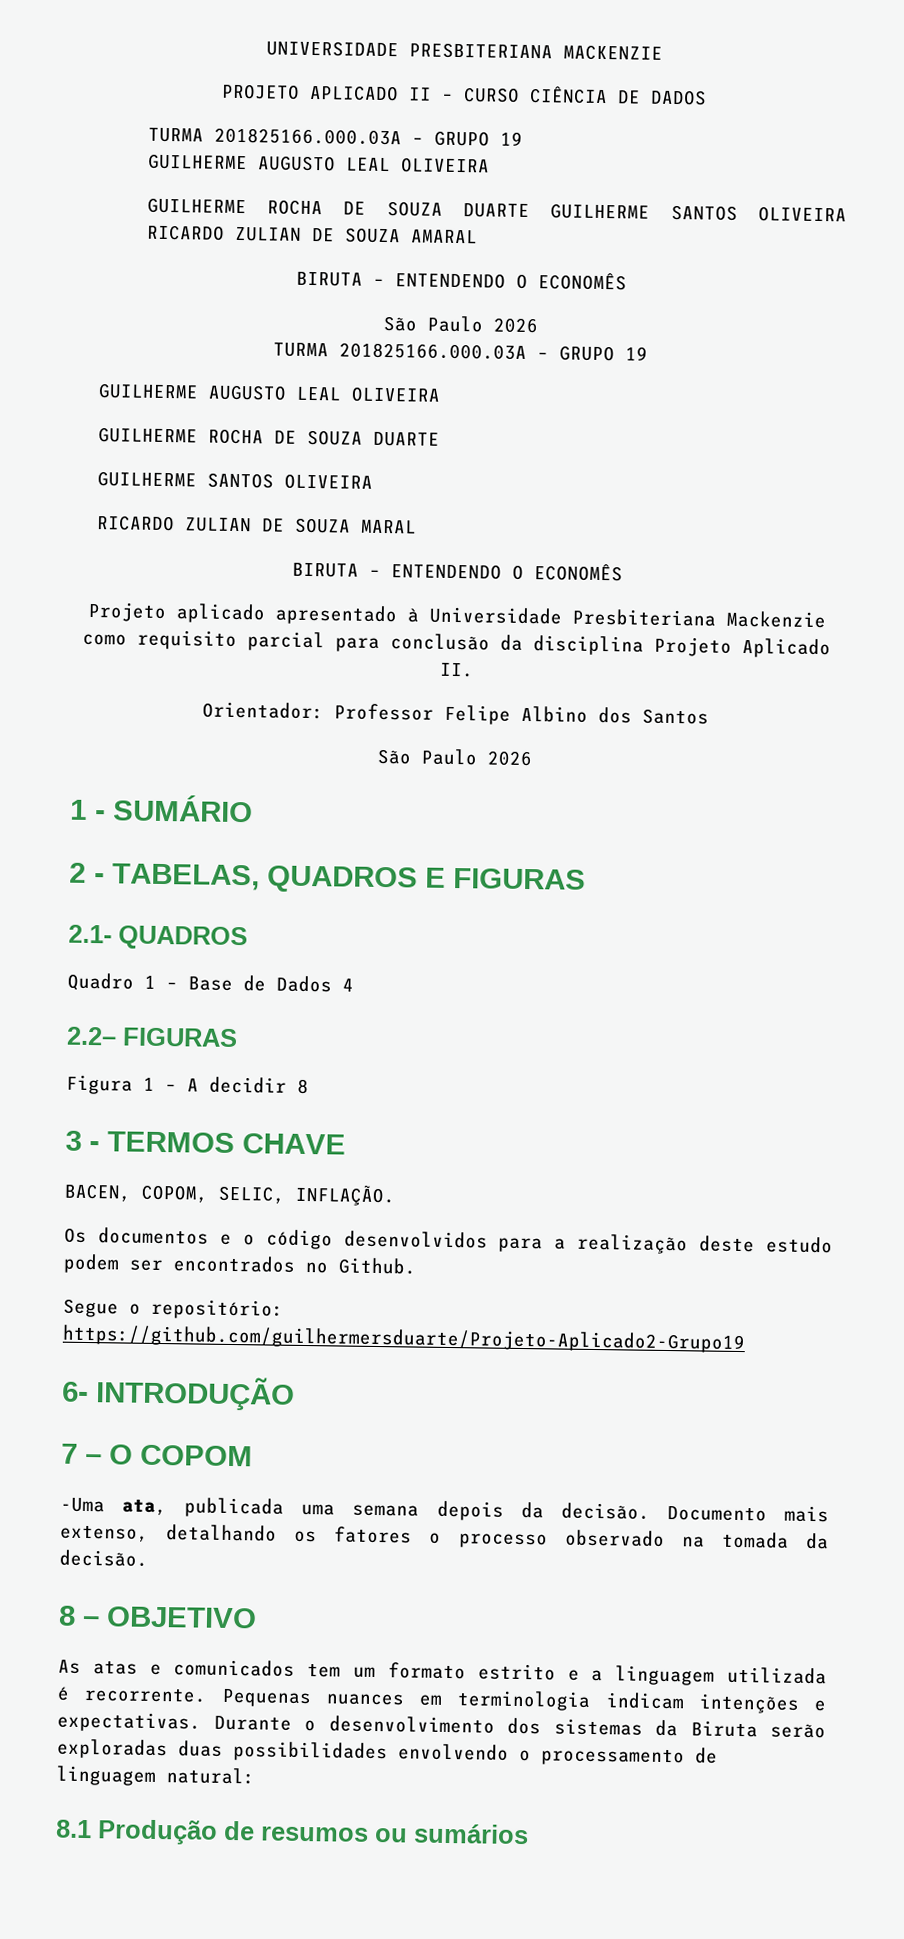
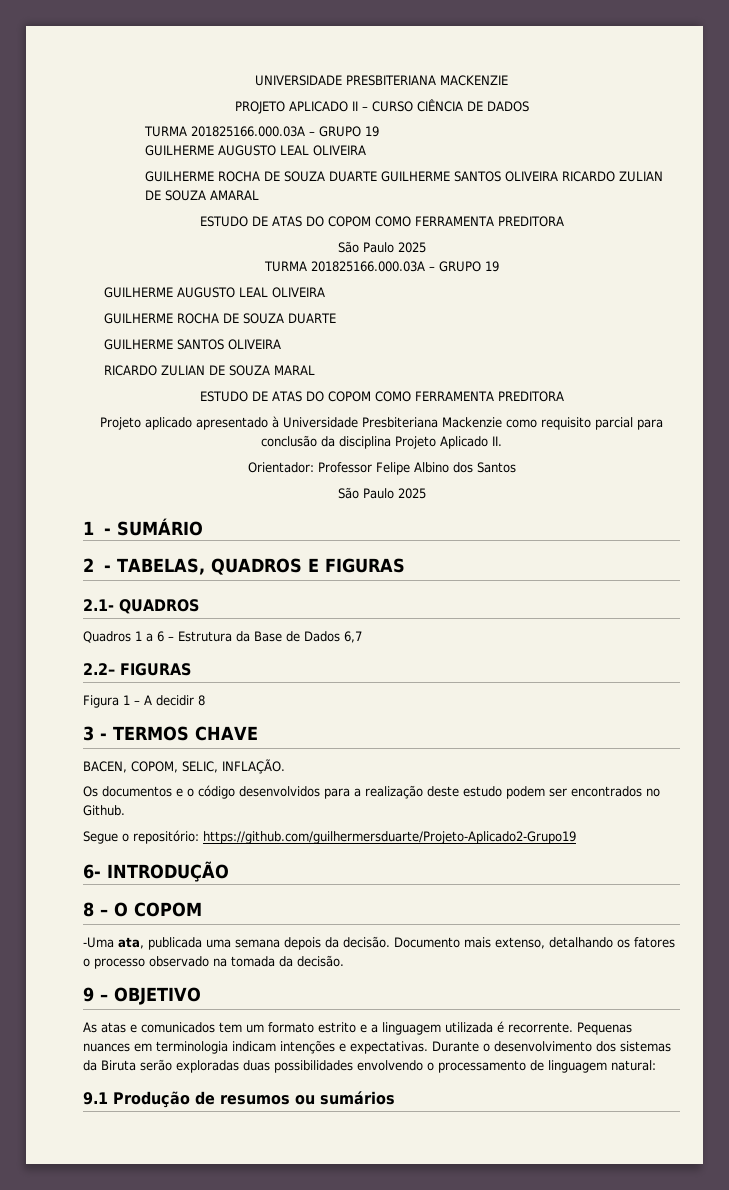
[296,271,627,291] [383,315,538,334] BIRUTA – ENTENDENDO O ECONOMÊS // São Paulo 2026 -> [199,216,564,227] [337,241,426,253] ESTUDO DE ATAS DO COPOM COMO FERRAMENTA PREDITORA // São Paulo 2025
[292,562,623,582] BIRUTA – ENTENDENDO O ECONOMÊS -> [199,391,564,402] ESTUDO DE ATAS DO COPOM COMO FERRAMENTA PREDITORA
[487,750,533,767] 2026 -> [397,488,426,499] 2025
[67,972,178,992] Quadro 1 – -> [83,631,250,643] Quadros 1 a 6 – Estrutura da
[342,978,354,992] 4 -> [344,631,362,643] 6,7
[61,1443,78,1464] 7 -> [83,902,94,917] 8
[58,1605,76,1626] 8 -> [83,987,94,1002] 9
[55,1819,92,1839] 8.1 -> [83,1092,108,1105] 9.1

